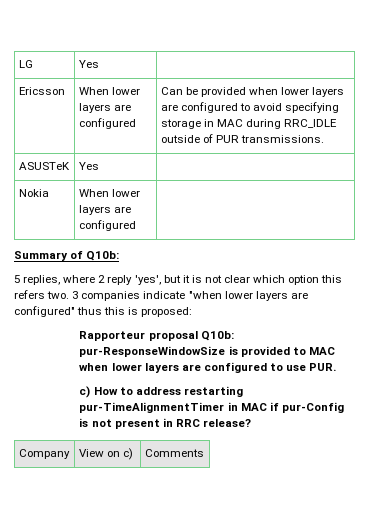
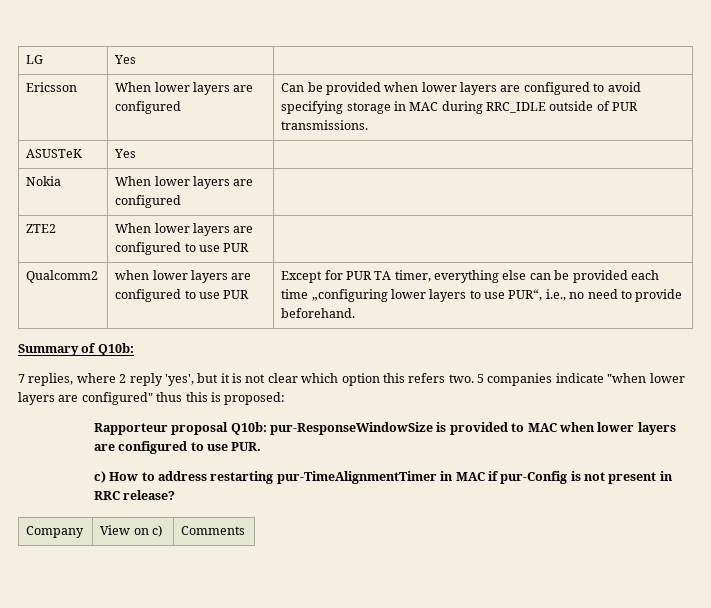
(136, 225) none -> [26,224,57,233] [115,223,254,236] [115,242,250,255] [26,270,99,283] [115,270,252,283] [115,289,250,302] [281,270,659,283] [281,289,683,302] [281,308,356,318] // ZTE2 | When lower layers are configured to use PUR | // Qualcomm2 | when lower layers are configured to use PUR | Except for PUR TA timer, everything else can be provided each time „configuring lower layers to use PUR“, i.e., no need to provide beforehand.
[14,275,20,283] 5 -> [18,374,25,383] 7
[72,291,79,299] 3 -> [477,374,484,383] 5

